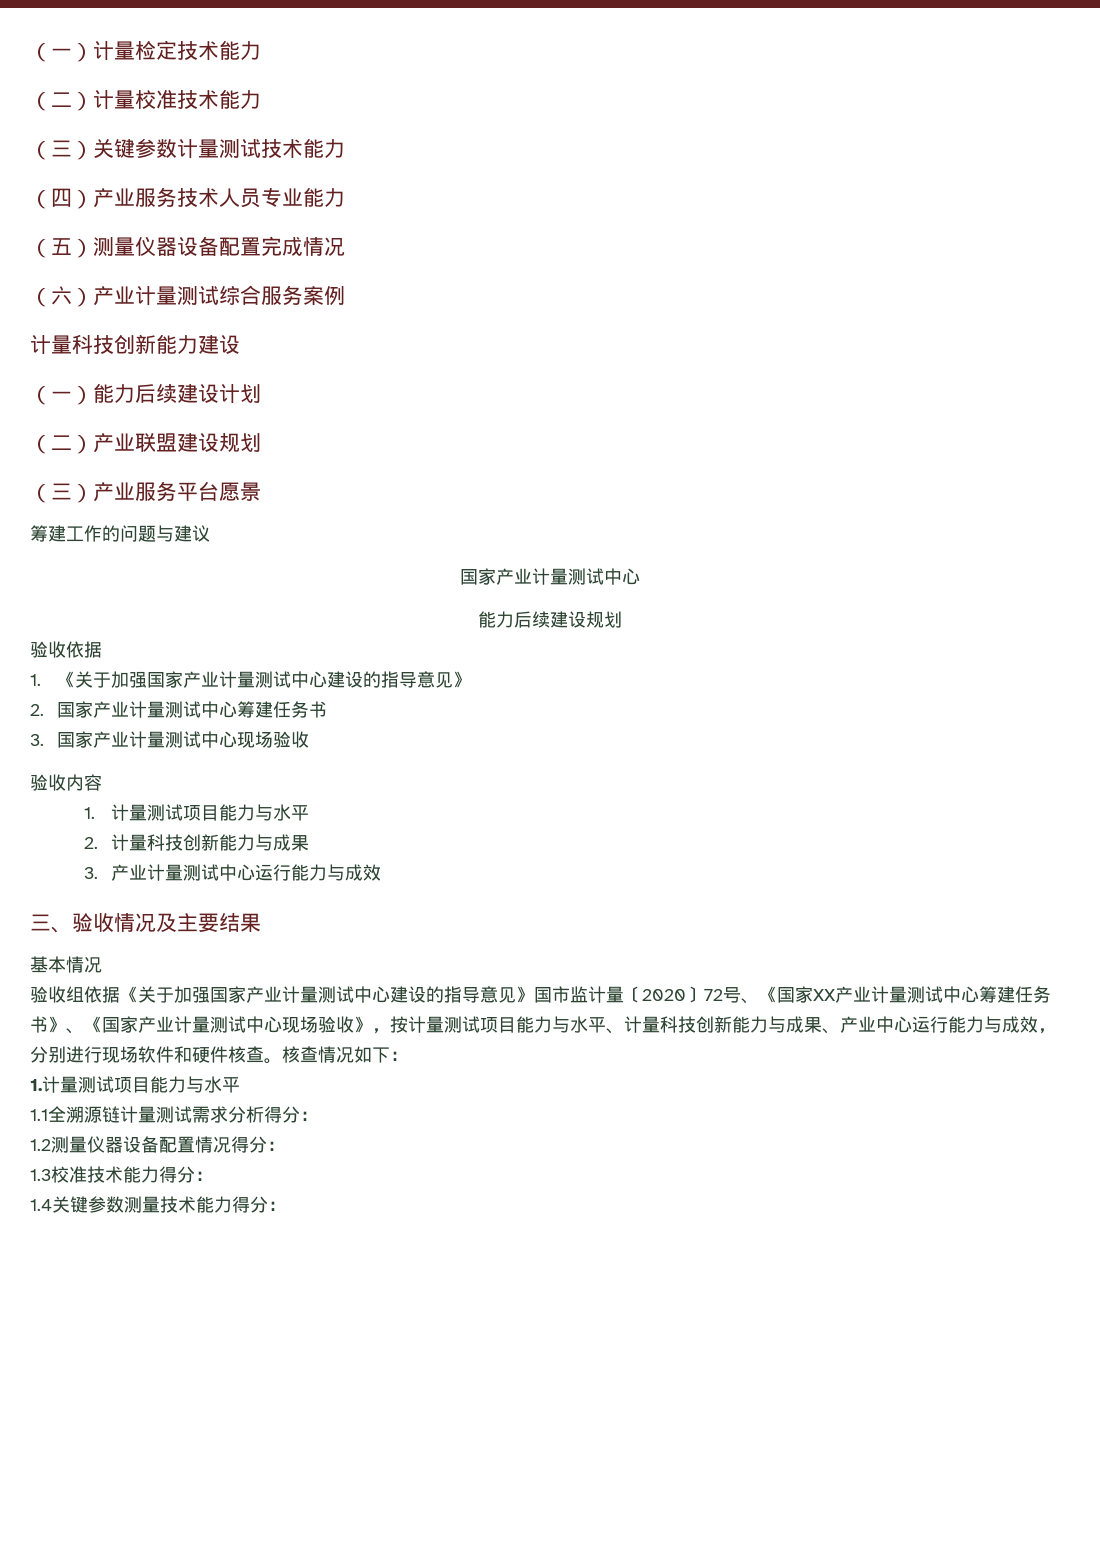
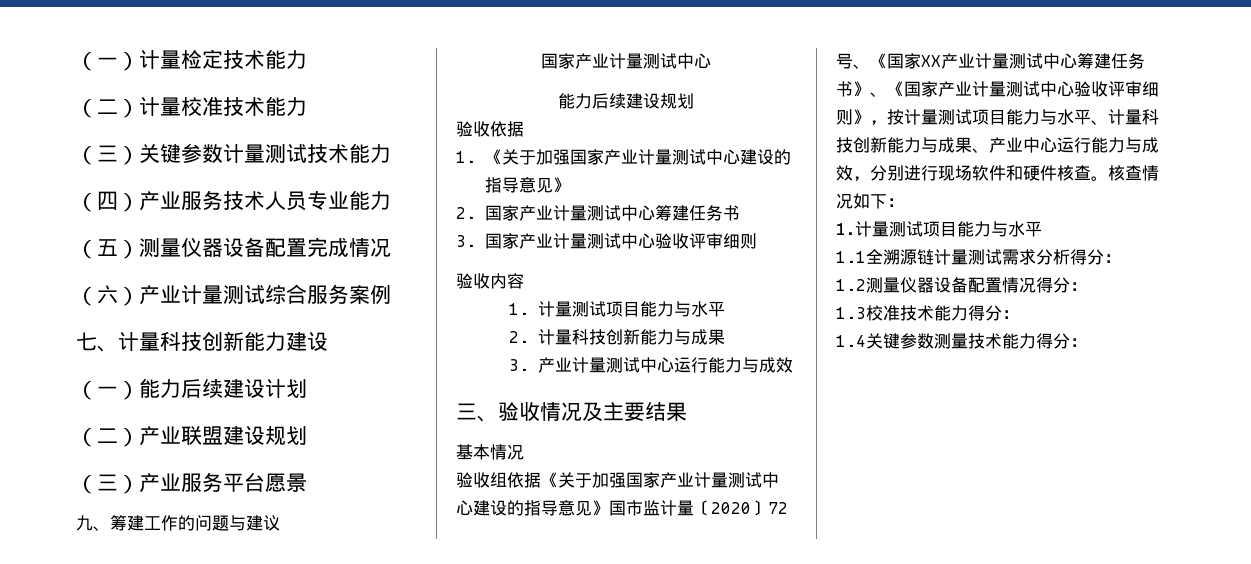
(345, 296) none -> [76,332,118,352] 七、
(261, 491) none -> [76,515,110,531] 九、
[237,731,310,748] 现场验收 -> [654,233,757,249] 验收评审细则
[282,1016,354,1033] 现场验收 -> [1074,81,1159,97] [836,109,853,125] 验收评审细则

